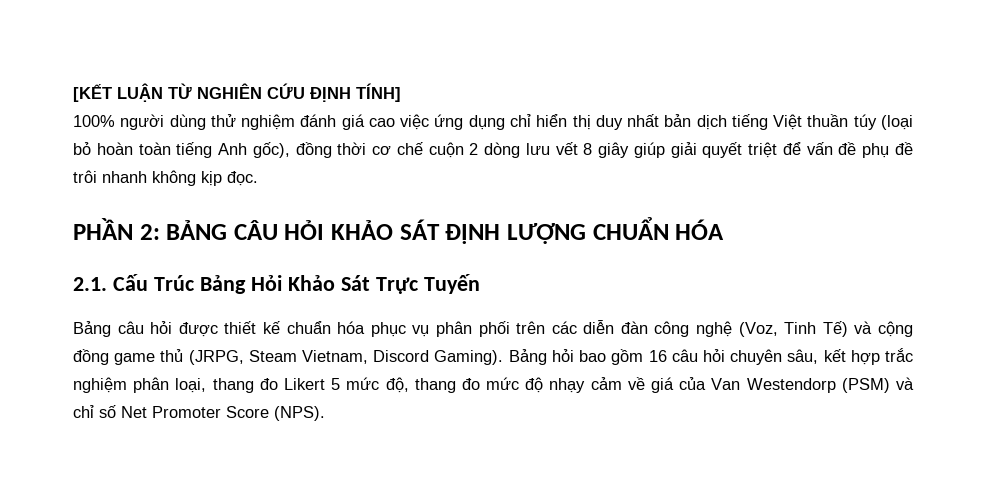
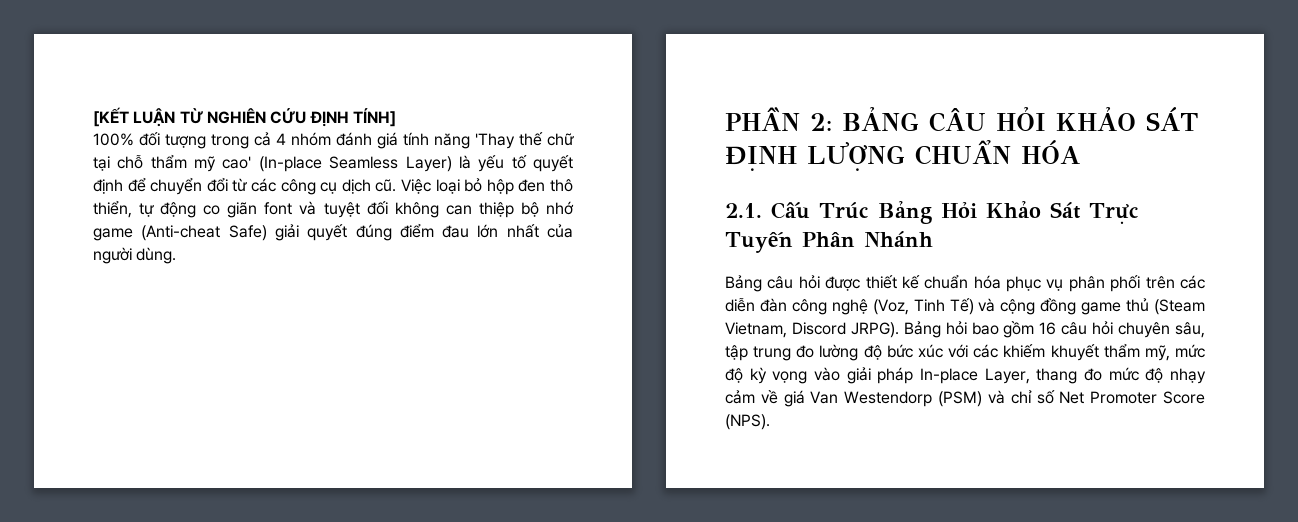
[120,114,913,130] [73,142,913,158] [73,170,258,186] người dùng thử nghiệm đánh giá cao việc ứng dụng chỉ hiển thị duy nhất bản dịch tiếng Việt thuần túy (loại bỏ hoàn toàn tiếng Anh gốc), đồng thời cơ chế cuộn 2 dòng lưu vết 8 giây giúp giải quyết triệt để vấn đề phụ đề trôi nhanh không kịp đọc. -> [139,132,574,149] [93,154,574,172] [93,177,574,195] [93,200,574,218] [93,223,573,241] [93,247,177,264] đối tượng trong cả 4 nhóm đánh giá tính năng 'Thay thế chữ tại chỗ thẩm mỹ cao' (In-place Seamless Layer) là yếu tố quyết định để chuyển đổi từ các công cụ dịch cũ. Việc loại bỏ hộp đen thô thiển, tự động co giãn font và tuyệt đối không can thiệp bộ nhớ game (Anti-cheat Safe) giải quyết đúng điểm đau lớn nhất của người dùng.
(480, 284) none -> [801,231,933,247] Phân Nhánh
[188,350,297,365] (JRPG, Steam -> [1154,299,1205,315] (Steam
[434,350,504,365] Gaming). -> [850,322,899,338] JRPG).
[823,348,914,365] [73,377,409,393] kết hợp trắc nghiệm phân loại, thang đo Likert 5 mức độ, -> [725,343,1205,361] [725,367,1030,384] tập trung đo lường độ bức xúc với các khiếm khuyết thẩm mỹ, mức độ kỳ vọng vào giải pháp In-place Layer,
[679,377,707,390] của -> (805, 398) none

